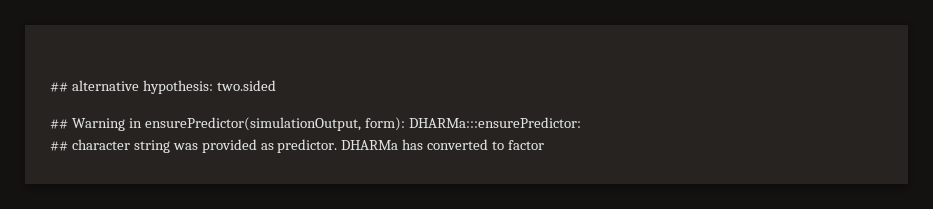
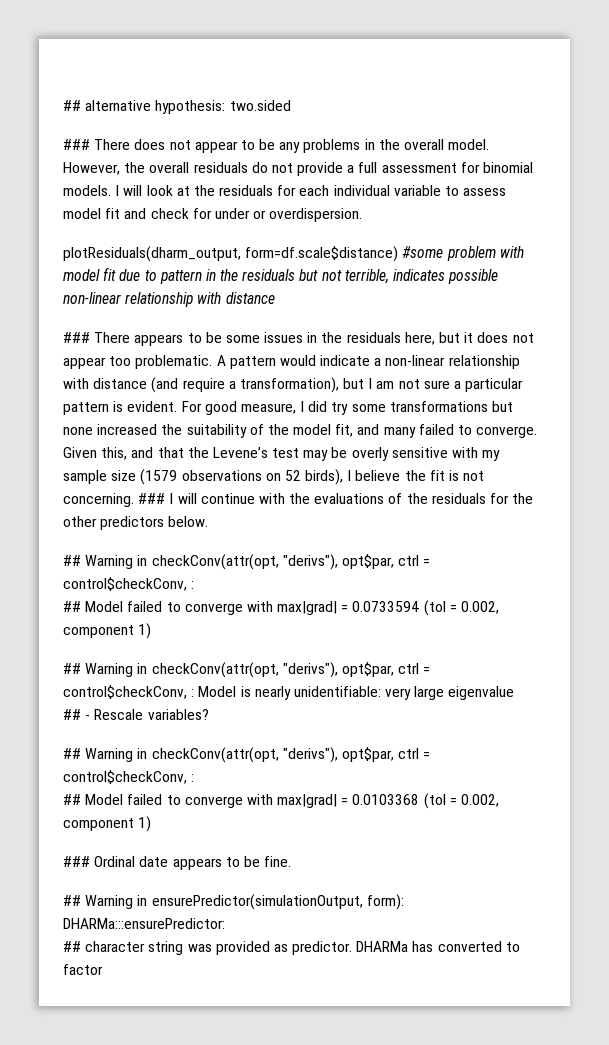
(276, 85) none -> [63,139,490,153] [63,162,534,176] [63,185,507,196] [63,208,363,222] [63,246,524,262] [63,267,499,284] [63,292,275,307] [63,332,534,346] [63,355,520,369] [63,377,524,393] [63,401,514,415] [63,424,538,438] [63,447,501,461] [63,469,485,485] [63,493,534,507] [63,516,209,530] [63,554,431,570] [63,577,195,591] [63,600,500,616] [63,623,152,639] [63,662,431,678] [63,685,515,700] [63,709,209,720] [63,747,431,763] [63,770,195,784] [63,793,500,809] [63,816,152,832] [63,856,292,870] // ### There does not appear to be any problems in the overall model. However, the overall residuals do not provide a full assessment for binomial models. I will look at the residuals for each individual variable to assess model fit and check for under or overdispersion. // plotResiduals(dharm_output, form=df.scale$distance) #some problem with model fit due to pattern in the residuals but not terrible, indicates possible non-linear relationship with distance // ### There appears to be some issues in the residuals here, but it does not appear too problematic. A pattern would indicate a non-linear relationship with distance (and require a transformation), but I am not sure a particular pattern is evident. For good measure, I did try some transformations but none increased the suitability of the model fit, and many failed to converge. Given this, and that the Levene’s test may be overly sensitive with my sample size (1579 observations on 52 birds), I believe the fit is not concerning. ### I will continue with the evaluations of the residuals for the other predictors below. // ## Warning in checkConv(attr(opt, "derivs"), opt$par, ctrl = control$checkConv, : // ## Model failed to converge with max|grad| = 0.0733594 (tol = 0.002, component 1) // ## Warning in checkConv(attr(opt, "derivs"), opt$par, ctrl = control$checkConv, : Model is nearly unidentifiable: very large eigenvalue // ## - Rescale variables? // ## Warning in checkConv(attr(opt, "derivs"), opt$par, ctrl = control$checkConv, : // ## Model failed to converge with max|grad| = 0.0103368 (tol = 0.002, component 1) // ### Ordinal date appears to be fine.

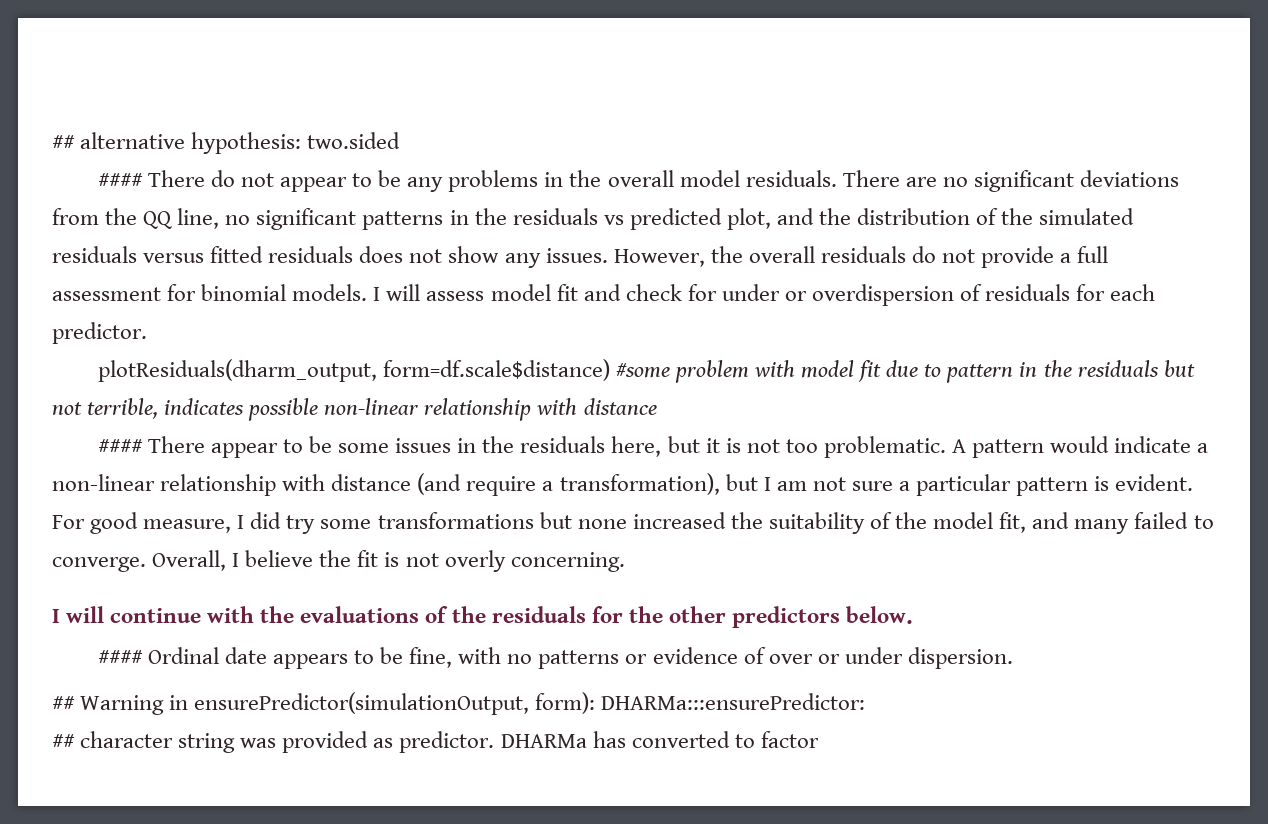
[63,139,166,150] ### There does -> [97,170,235,187] #### There do
[448,139,490,150] model. -> [679,170,1180,192] [52,208,1135,230] [52,246,608,268] model residuals. There are no significant deviations from the QQ line, no significant patterns in the residuals vs predicted plot, and the distribution of the simulated residuals versus fitted residuals does not show any issues.
[146,185,460,196] look at the residuals for each individual variable to -> (421, 292) none
[269,208,363,222] overdispersion. -> [812,284,1156,306] [52,322,147,344] overdispersion of residuals for each predictor.
[63,332,184,346] ### There appears -> [97,436,278,458] #### There appear
[477,332,534,343] [63,357,106,369] does not appear -> [725,438,780,453] is not
[63,447,501,461] [63,469,344,485] Given this, and that the Levene’s test may be overly sensitive with my sample size (1579 observations on 52 birds), -> [152,550,227,571] Overall,
(485, 476) none -> [444,550,506,572] overly
[138,493,166,504] ### -> (625, 562) //
[63,554,431,570] [63,577,195,591] [63,600,500,616] [63,623,152,639] [63,662,431,678] [63,685,515,700] [63,709,209,720] [63,747,431,763] [63,770,195,784] [63,793,500,809] [63,816,152,832] [63,856,90,867] ## Warning in checkConv(attr(opt, "derivs"), opt$par, ctrl = control$checkConv, : // ## Model failed to converge with max|grad| = 0.0733594 (tol = 0.002, component 1) // ## Warning in checkConv(attr(opt, "derivs"), opt$par, ctrl = control$checkConv, : Model is nearly unidentifiable: very large eigenvalue // ## - Rescale variables? // ## Warning in checkConv(attr(opt, "derivs"), opt$par, ctrl = control$checkConv, : // ## Model failed to converge with max|grad| = 0.0103368 (tol = 0.002, component 1) // ### -> [97,650,143,664] ####
[264,856,292,867] fine. -> [409,647,1013,669] fine, with no patterns or evidence of over or under dispersion.

